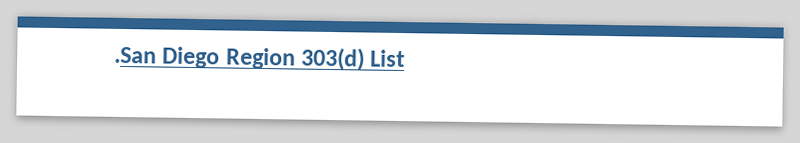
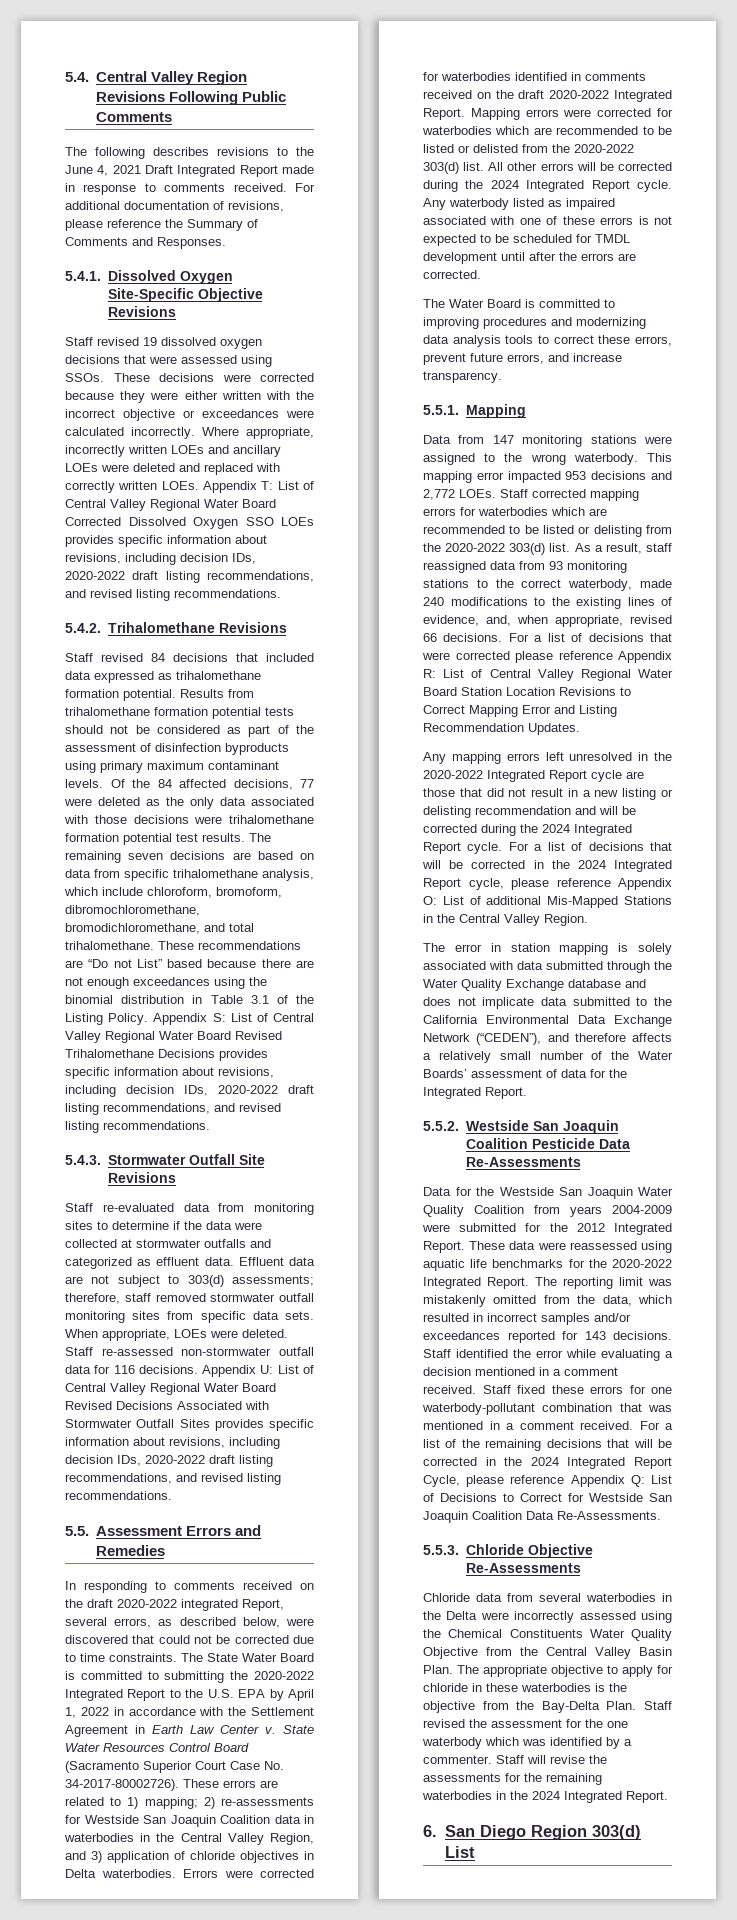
[114,46,157,64] .San -> [65,71,247,85] [95,91,286,105] [95,112,172,122] [65,147,314,159] [65,165,314,177] [65,183,315,195] [65,201,284,212] [65,219,258,231] [65,237,226,249] [65,270,233,284] [107,288,263,302] [107,306,176,317] [65,337,262,349] [65,355,272,367] [65,373,314,382] [65,391,314,403] [65,409,314,421] [65,427,314,439] [65,445,281,457] [65,463,280,475] [65,481,315,493] [65,499,276,511] [65,517,314,529] [65,535,267,547] [65,553,256,565] [65,571,314,583] [65,589,281,601] [65,622,287,633] [65,653,314,662] [65,671,261,683] [65,689,254,701] [65,707,294,719] [65,725,314,737] [65,743,289,755] [65,761,279,773] [65,779,314,790] [64,797,314,809] [64,815,314,824] [65,833,271,845] [65,851,314,863] [65,869,314,881] [64,887,282,898] [65,905,200,916] [65,923,254,934] [65,941,301,950] [65,959,314,968] [65,977,267,989] [65,995,314,1004] [65,1013,314,1025] [65,1031,282,1043] [65,1049,268,1061] [65,1067,274,1079] [65,1085,314,1097] [65,1103,281,1115] [65,1121,210,1133] [65,1154,265,1165] [107,1172,176,1183] [65,1203,314,1215] [65,1221,262,1230] [65,1239,271,1248] [65,1257,315,1269] [65,1275,314,1287] [65,1293,314,1304] [65,1311,314,1323] [65,1329,288,1341] [65,1347,314,1356] [65,1365,314,1377] [65,1383,276,1395] [65,1401,269,1410] [65,1419,314,1431] [65,1437,280,1449] [65,1455,273,1467] [65,1473,281,1485] [65,1491,172,1500] [65,1525,261,1536] [95,1545,165,1556] [65,1581,314,1593] [65,1599,284,1611] [65,1617,314,1628] [65,1635,314,1644] [65,1653,314,1662] [65,1671,314,1683] [65,1689,314,1701] [65,1707,314,1718] [65,1725,314,1737] [65,1743,249,1752] [65,1761,284,1773] [65,1779,278,1791] [65,1797,314,1809] [65,1815,314,1827] [64,1833,314,1845] [65,1851,314,1863] [65,1869,314,1878] [423,72,646,81] [423,90,672,102] [423,108,673,120] [422,126,672,135] [423,144,634,153] [423,162,672,174] [423,180,672,192] [423,198,615,210] [423,216,672,225] [423,234,630,246] [423,252,636,264] [423,270,481,279] [423,299,615,308] [423,317,646,329] [423,335,672,347] [423,353,622,365] [423,371,502,383] [423,404,526,418] [423,435,672,447] [423,453,672,465] [423,471,672,483] [423,489,639,501] [423,507,607,516] [423,525,672,537] [423,543,672,555] [423,561,627,573] [423,579,672,591] [423,597,672,609] [423,615,672,627] [423,633,672,642] [422,651,672,663] [423,669,673,681] [423,687,631,696] [423,705,617,717] [423,723,580,735] [423,752,672,764] [423,770,644,782] [423,788,673,800] [423,806,636,818] [423,824,632,836] [423,842,672,854] [422,860,672,872] [423,878,672,890] [423,896,672,908] [423,914,588,926] [423,943,672,955] [423,961,672,973] [423,979,646,991] [423,997,672,1009] [423,1015,672,1027] [423,1033,672,1045] [423,1051,673,1063] [423,1069,627,1078] [423,1087,527,1099] [423,1120,619,1134] [465,1138,630,1149] [465,1157,581,1167] [423,1187,673,1199] [423,1205,672,1217] [422,1223,672,1235] [423,1241,672,1253] [423,1259,672,1271] [423,1277,672,1289] [423,1295,672,1307] [423,1313,631,1325] [423,1331,672,1343] [423,1349,673,1361] [423,1367,618,1376] [423,1385,672,1394] [422,1403,672,1415] [423,1421,673,1430] [423,1439,672,1451] [423,1457,672,1469] [423,1475,672,1487] [423,1493,672,1502] [423,1511,661,1523] [423,1544,593,1558] [465,1563,581,1573] [423,1593,672,1602] [423,1611,672,1623] [423,1629,672,1641] [423,1647,672,1659] [423,1665,673,1677] [423,1683,627,1692] [423,1701,672,1713] [423,1719,628,1728] [422,1737,632,1749] [423,1755,607,1764] [423,1773,602,1785] [422,1791,668,1803] [423,1825,475,1837] 5.4. Central Valley Region Revisions Following Public Comments // The following describes revisions to the June 4, 2021 Draft Integrated Report made in response to comments received. For additional documentation of revisions, please reference the Summary of Comments and Responses. // 5.4.1. Dissolved Oxygen Site-Specific Objective Revisions // Staff revised 19 dissolved oxygen decisions that were assessed using SSOs. These decisions were corrected because they were either written with the incorrect objective or exceedances were calculated incorrectly. Where appropriate, incorrectly written LOEs and ancillary LOEs were deleted and replaced with correctly written LOEs. Appendix T: List of Central Valley Regional Water Board Corrected Dissolved Oxygen SSO LOEs provides specific information about revisions, including decision IDs, 2020-2022 draft listing recommendations, and revised listing recommendations. // 5.4.2. Trihalomethane Revisions // Staff revised 84 decisions that included data expressed as trihalomethane formation potential. Results from trihalomethane formation potential tests should not be considered as part of the assessment of disinfection byproducts using primary maximum contaminant levels. Of the 84 affected decisions, 77 were deleted as the only data associated with those decisions were trihalomethane formation potential test results. The remaining seven decisions are based on data from specific trihalomethane analysis, which include chloroform, bromoform, dibromochloromethane, bromodichloromethane, and total trihalomethane. These recommendations are “Do not List” based because there are not enough exceedances using the binomial distribution in Table 3.1 of the Listing Policy. Appendix S: List of Central Valley Regional Water Board Revised Trihalomethane Decisions provides specific information about revisions, including decision IDs, 2020-2022 draft listing recommendations, and revised listing recommendations. // 5.4.3. Stormwater Outfall Site Revisions // Staff re-evaluated data from monitoring sites to determine if the data were collected at stormwater outfalls and categorized as effluent data. Effluent data are not subject to 303(d) assessments; therefore, staff removed stormwater outfall monitoring sites from specific data sets. When appropriate, LOEs were deleted. Staff re-assessed non-stormwater outfall data for 116 decisions. Appendix U: List of Central Valley Regional Water Board Revised Decisions Associated with Stormwater Outfall Sites provides specific information about revisions, including decision IDs, 2020-2022 draft listing recommendations, and revised listing recommendations. // 5.5. Assessment Errors and Remedies // In responding to comments received on the draft 2020-2022 integrated Report, several errors, as described below, were discovered that could not be corrected due to time constraints. The State Water Board is committed to submitting the 2020-2022 Integrated Report to the U.S. EPA by April 1, 2022 in accordance with the Settlement Agreement in Earth Law Center v. State Water Resources Control Board (Sacramento Superior Court Case No. 34-2017-80002726). These errors are related to 1) mapping; 2) re-assessments for Westside San Joaquin Coalition data in waterbodies in the Central Valley Region, and 3) application of chloride objectives in Delta waterbodies. Errors were corrected for waterbodies identified in comments received on the draft 2020-2022 Integrated Report. Mapping errors were corrected for waterbodies which are recommended to be listed or delisted from the 2020-2022 303(d) list. All other errors will be corrected during the 2024 Integrated Report cycle. Any waterbody listed as impaired associated with one of these errors is not expected to be scheduled for TMDL development until after the errors are corrected. // The Water Board is committed to improving procedures and modernizing data analysis tools to correct these errors, prevent future errors, and increase transparency. // 5.5.1. Mapping // Data from 147 monitoring stations were assigned to the wrong waterbody. This mapping error impacted 953 decisions and 2,772 LOEs. Staff corrected mapping errors for waterbodies which are recommended to be listed or delisting from the 2020-2022 303(d) list. As a result, staff reassigned data from 93 monitoring stations to the correct waterbody, made 240 modifications to the existing lines of evidence, and, when appropriate, revised 66 decisions. For a list of decisions that were corrected please reference Appendix R: List of Central Valley Regional Water Board Station Location Revisions to Correct Mapping Error and Listing Recommendation Updates. // Any mapping errors left unresolved in the 2020-2022 Integrated Report cycle are those that did not result in a new listing or delisting recommendation and will be corrected during the 2024 Integrated Report cycle. For a list of decisions that will be corrected in the 2024 Integrated Report cycle, please reference Appendix O: List of additional Mis-Mapped Stations in the Central Valley Region. // The error in station mapping is solely associated with data submitted through the Water Quality Exchange database and does not implicate data submitted to the California Environmental Data Exchange Network (“CEDEN”), and therefore affects a relatively small number of the Water Boards’ assessment of data for the Integrated Report. // 5.5.2. Westside San Joaquin Coalition Pesticide Data Re-Assessments // Data for the Westside San Joaquin Water Quality Coalition from years 2004-2009 were submitted for the 2012 Integrated Report. These data were reassessed using aquatic life benchmarks for the 2020-2022 Integrated Report. The reporting limit was mistakenly omitted from the data, which resulted in incorrect samples and/or exceedances reported for 143 decisions. Staff identified the error while evaluating a decision mentioned in a comment received. Staff fixed these errors for one waterbody-pollutant combination that was mentioned in a comment received. For a list of the remaining decisions that will be corrected in the 2024 Integrated Report Cycle, please reference Appendix Q: List of Decisions to Correct for Westside San Joaquin Coalition Data Re-Assessments. // 5.5.3. Chloride Objective Re-Assessments // Chloride data from several waterbodies in the Delta were incorrectly assessed using the Chemical Constituents Water Quality Objective from the Central Valley Basin Plan. The appropriate objective to apply for chloride in these waterbodies is the objective from the Bay-Delta Plan. Staff revised the assessment for the one waterbody which was identified by a commenter. Staff will revise the assessments for the remaining waterbodies in the 2024 Integrated Report. // 6. San

